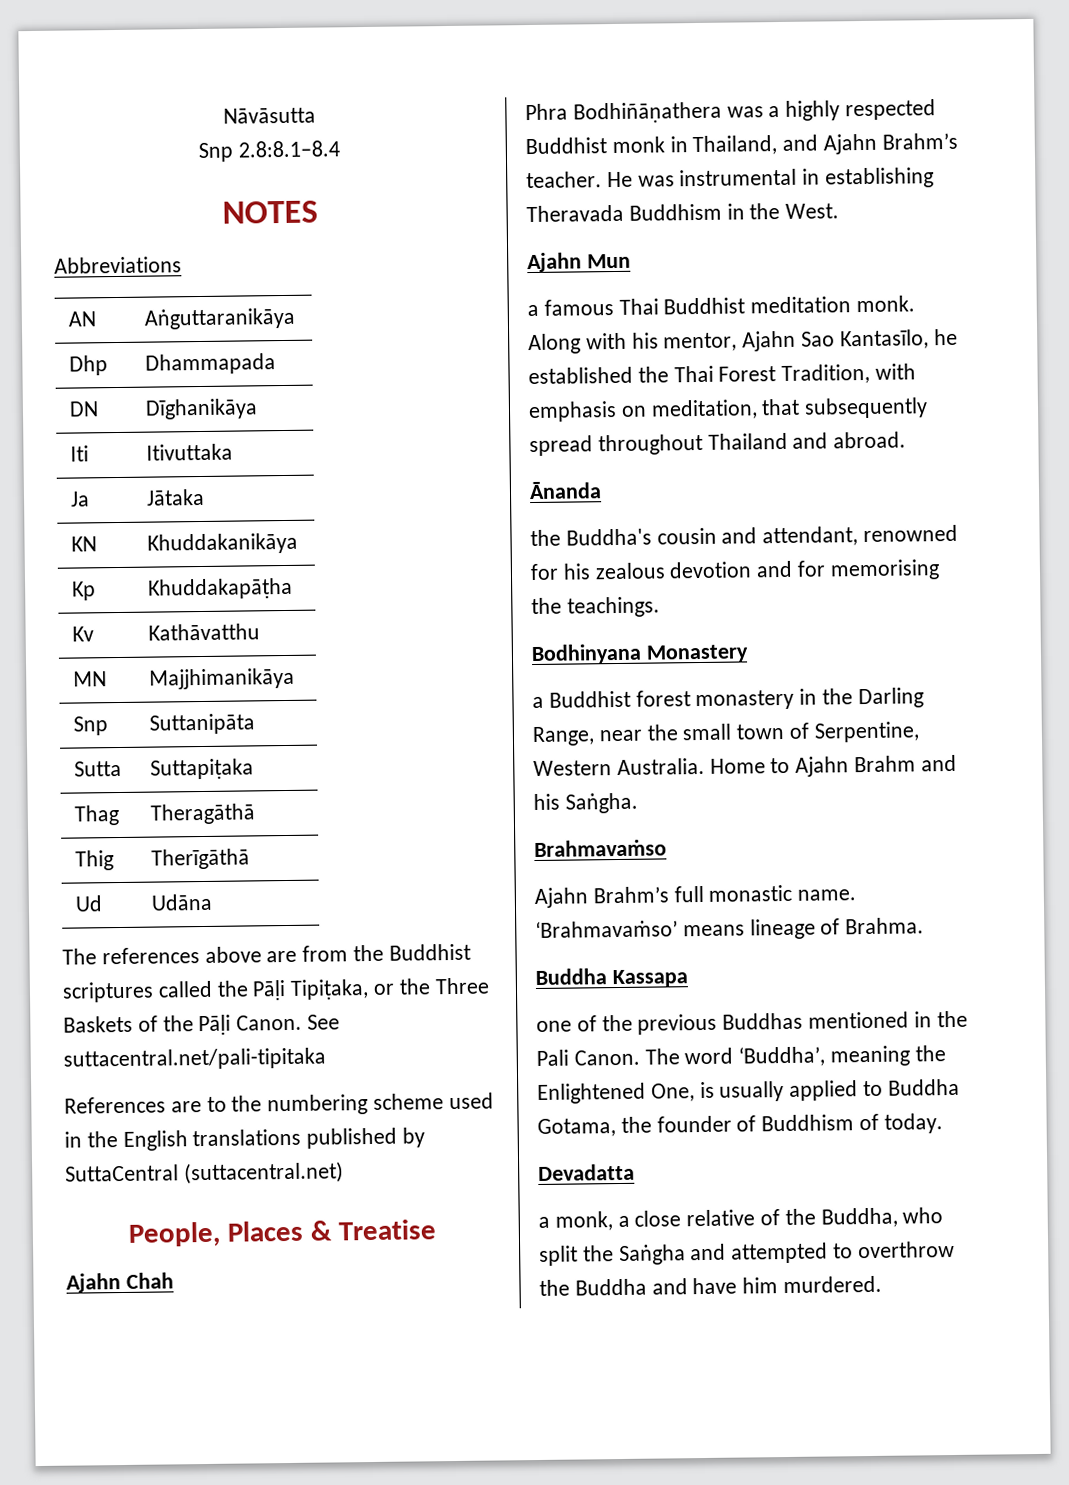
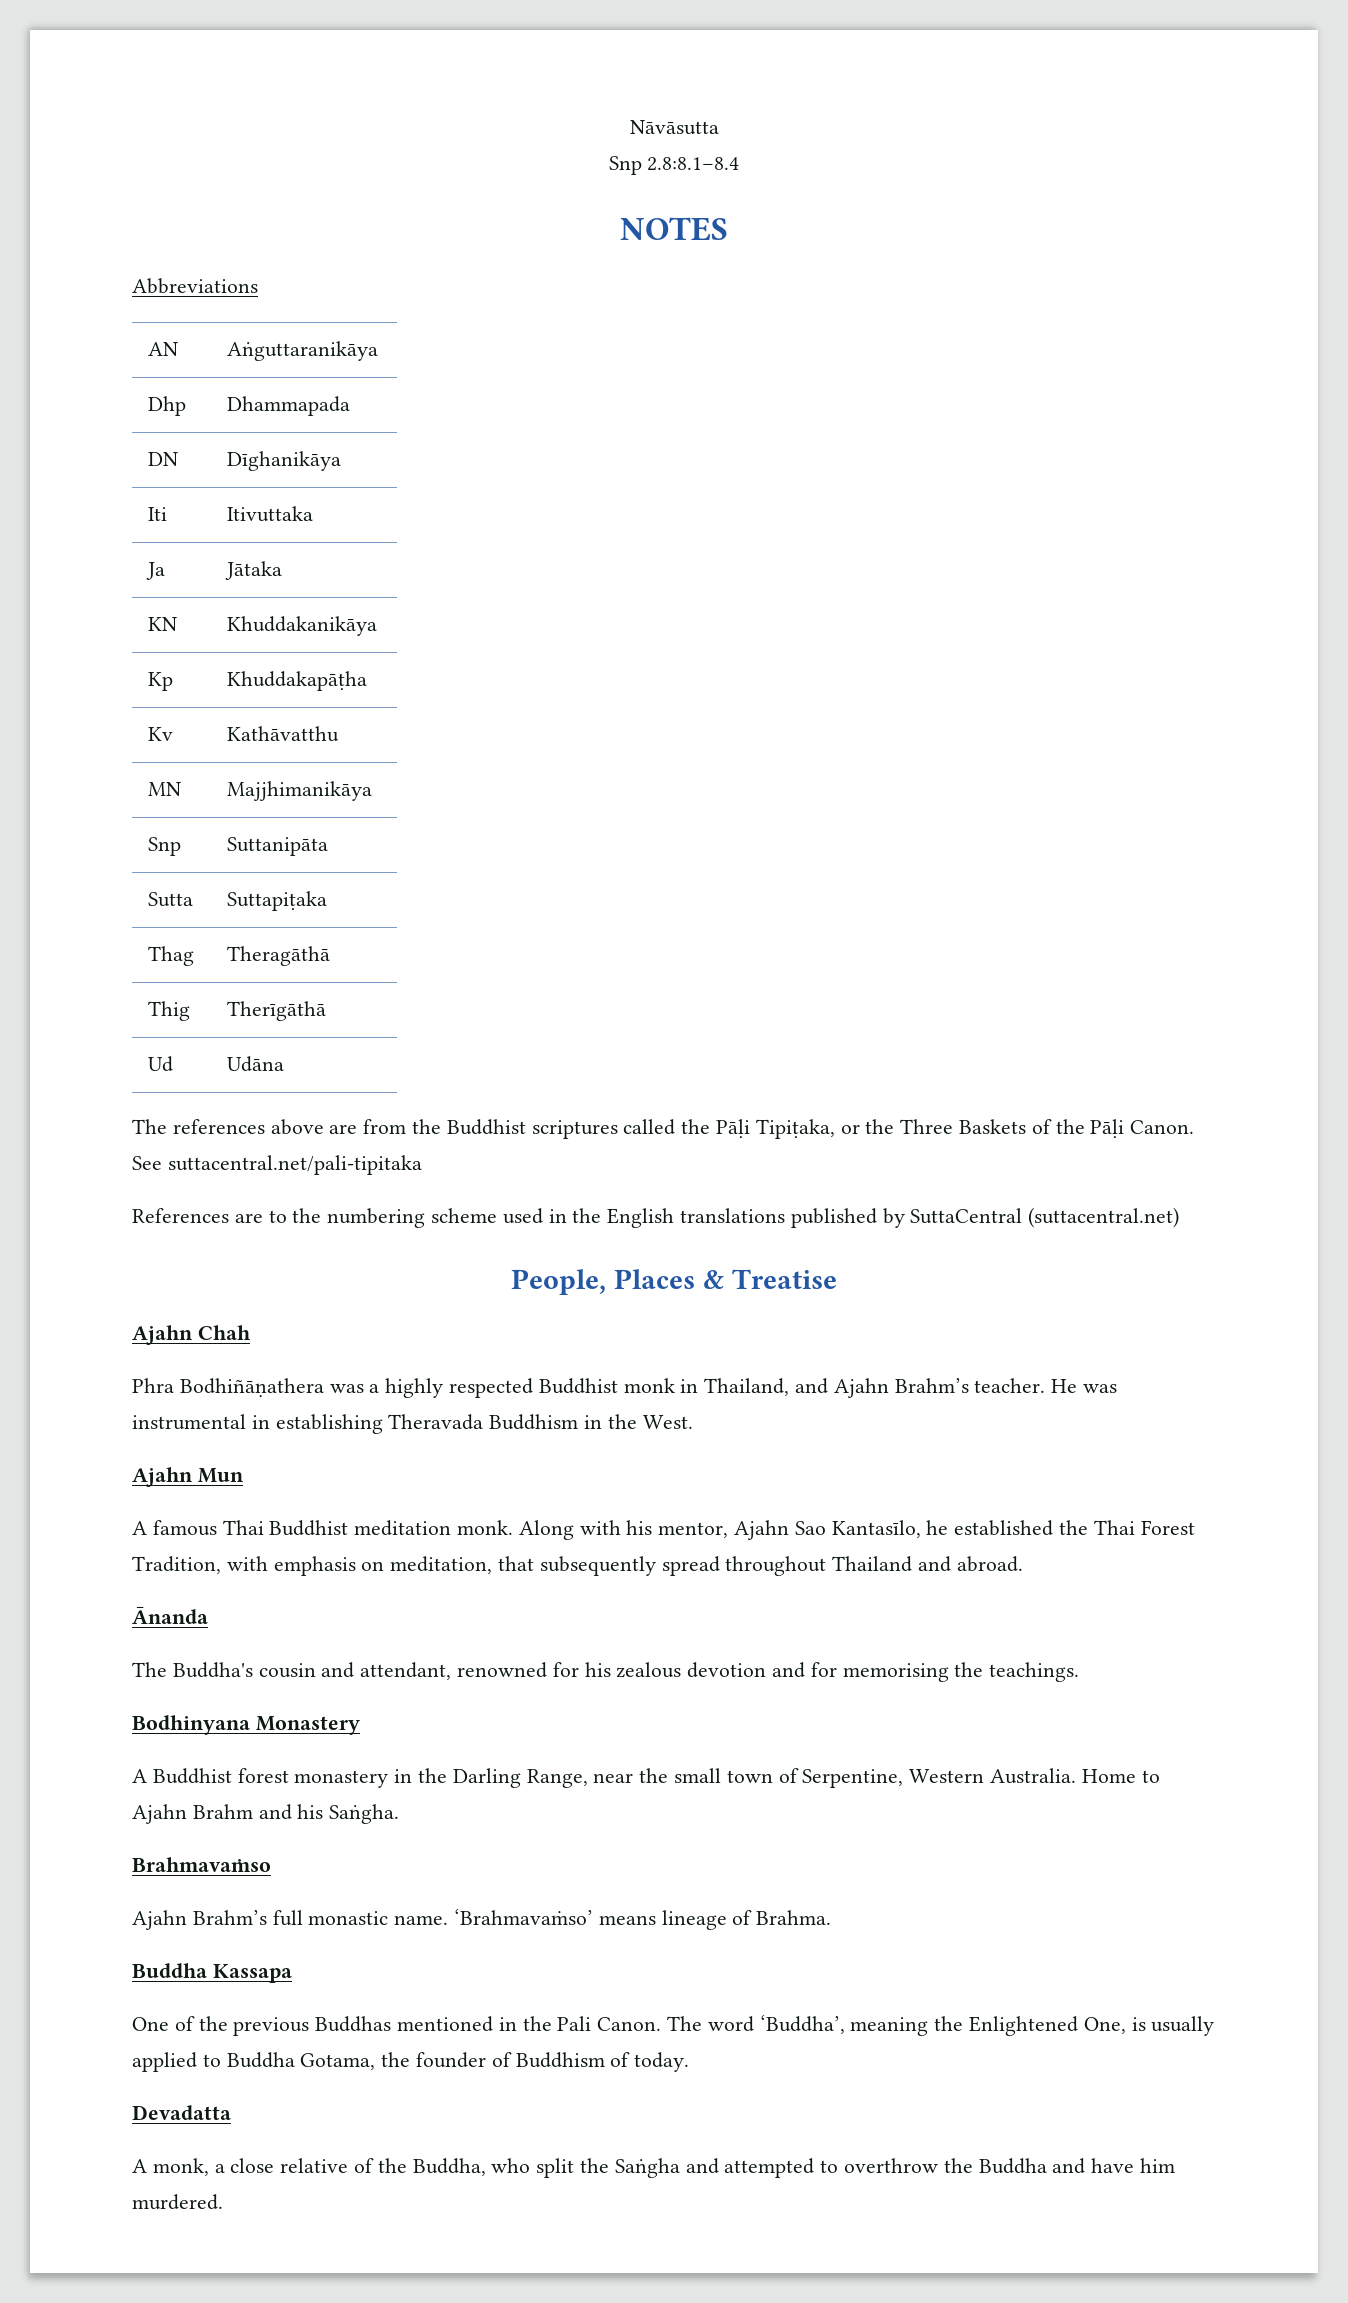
[527,304,539,317] a -> [132,1521,147,1535] A
[530,529,561,547] the -> [132,1662,167,1677] The
[532,696,544,709] a -> [132,1769,147,1783] A
[536,1020,572,1032] one -> [132,2017,169,2031] One
[538,1216,550,1228] a -> [132,2159,147,2173] A

